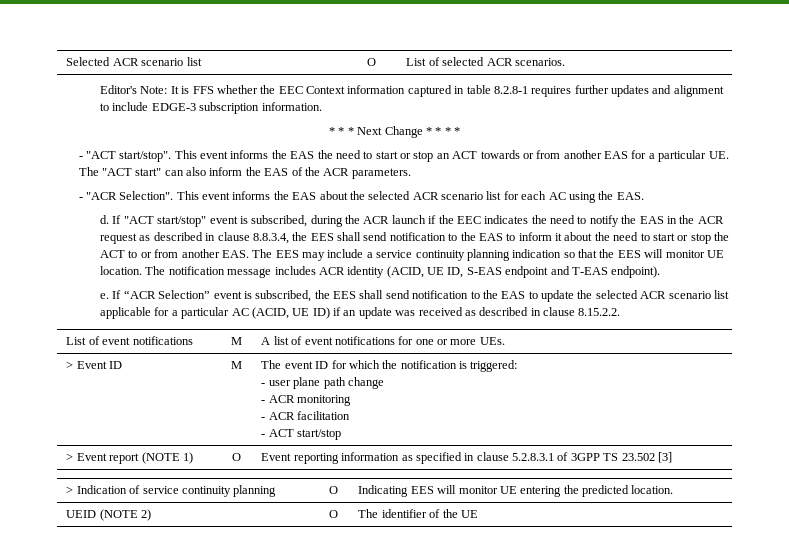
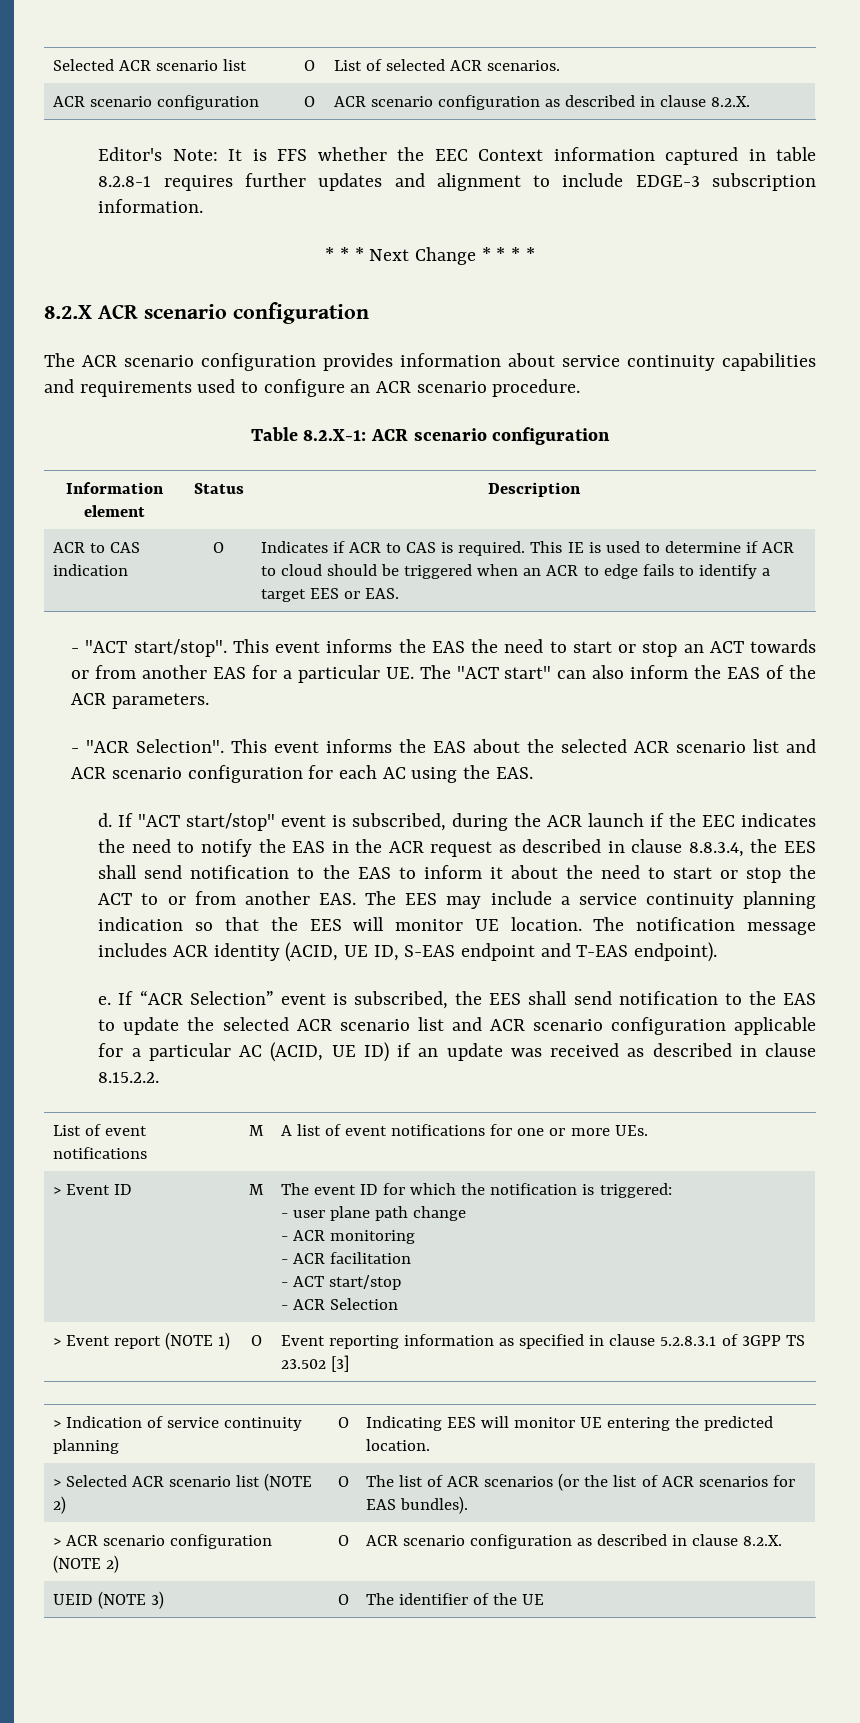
(565, 62) none -> [52,95,259,110] [304,96,315,107] [333,95,751,110] // ACR scenario configuration | O | ACR scenario configuration as described in clause 8.2.X.
(460, 131) none -> [44,302,369,324] [44,353,816,371] [44,379,581,397] [250,427,611,445] [66,482,164,494] [84,505,145,517] [193,483,244,494] [488,482,581,497] [52,542,140,553] [52,564,128,576] [213,542,224,553] [260,541,795,556] [260,564,771,579] [260,588,399,602] // 8.2.X ACR scenario configuration // The ACR scenario configuration provides information about service continuity capabilities and requirements used to configure an ACR scenario procedure. // Table 8.2.X-1: ACR scenario configuration // Information element | Status | Description // ACR to CAS indication | O | Indicates if ACR to CAS is required. This IE is used to determine if ACR to cloud should be triggered when an ACR to edge fails to identify a target EES or EAS.
(502, 195) none -> [785,739,816,753] [71,765,303,783] and ACR scenario configuration
(729, 294) none -> [451,1017,726,1035] and ACR scenario configuration
(342, 434) none -> [280,1298,398,1310] // - ACR Selection
(674, 489) none -> [52,1473,313,1491] [52,1496,66,1514] [337,1476,349,1487] [365,1473,795,1491] [365,1496,468,1514] [52,1534,272,1549] [52,1555,119,1573] [337,1535,349,1546] [365,1534,783,1549] // > Selected ACR scenario list (NOTE 2) | O | The list of ACR scenarios (or the list of ACR scenarios for EAS bundles). // > ACR scenario configuration (NOTE 2) | O | ACR scenario configuration as described in clause 8.2.X.
[141,509,152,521] 2) -> [150,1591,164,1609] 3)

